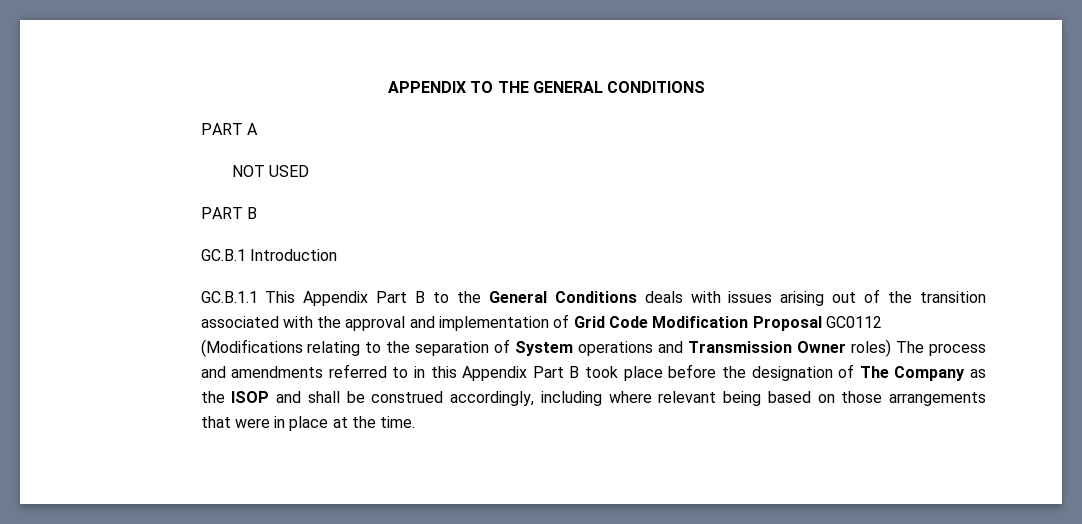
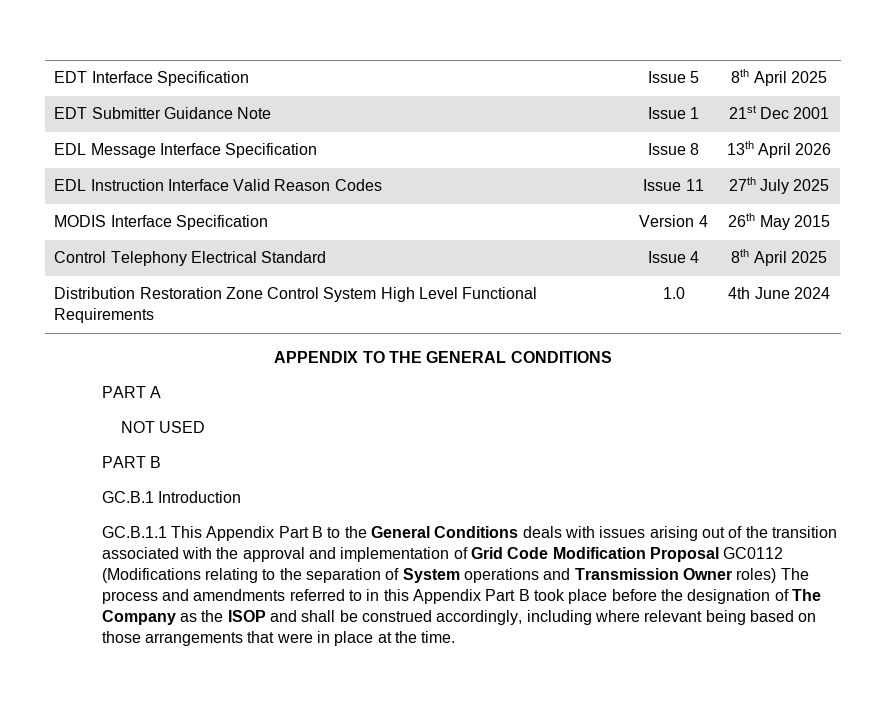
(387, 87) none -> [54,71,249,86] [647,71,700,83] [731,69,827,86] [54,107,272,119] [647,107,700,119] [728,105,830,119] [54,143,318,158] [647,143,700,155] [726,141,832,158] [54,179,382,191] [643,179,704,191] [728,177,830,194] [54,215,268,230] [639,215,708,227] [728,213,830,230] [54,251,327,266] [647,251,700,263] [731,249,827,266] [54,287,538,302] [54,308,155,323] [662,287,685,299] [728,287,830,299] EDT Interface Specification | Issue 5 | 8th April 2025 // EDT Submitter Guidance Note | Issue 1 | 21st Dec 2001 // EDL Message Interface Specification | Issue 8 | 13th April 2026 // EDL Instruction Interface Valid Reason Codes | Issue 11 | 27th July 2025 // MODIS Interface Specification | Version 4 | 26th May 2015 // Control Telephony Electrical Standard | Issue 4 | 8th April 2025 // Distribution Restoration Zone Control System High Level Functional Requirements | 1.0 | 4th June 2024 //

